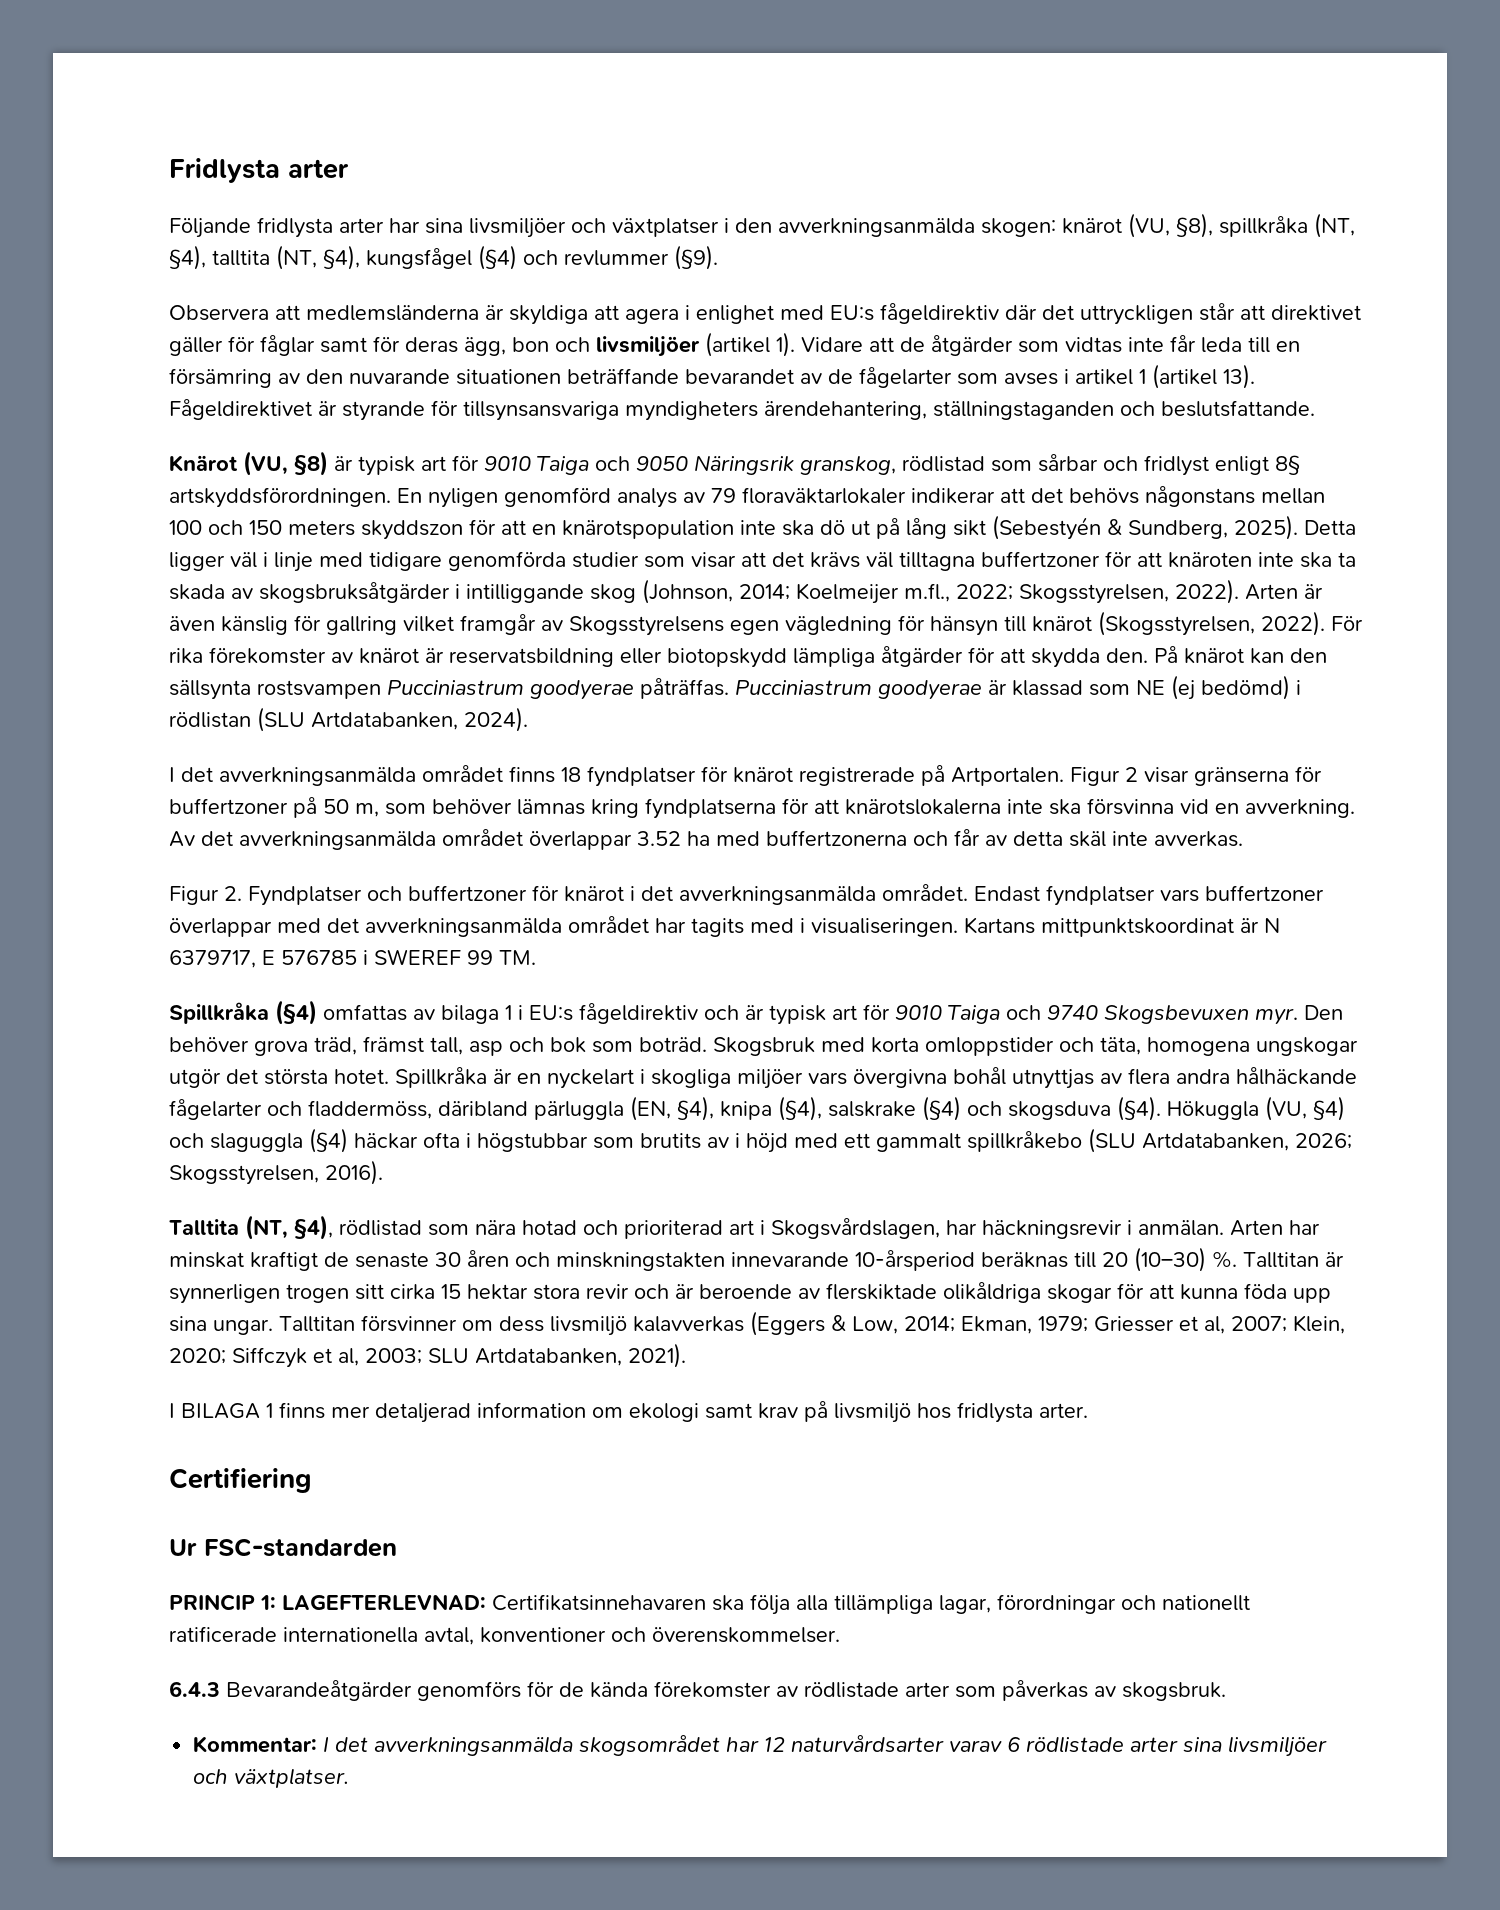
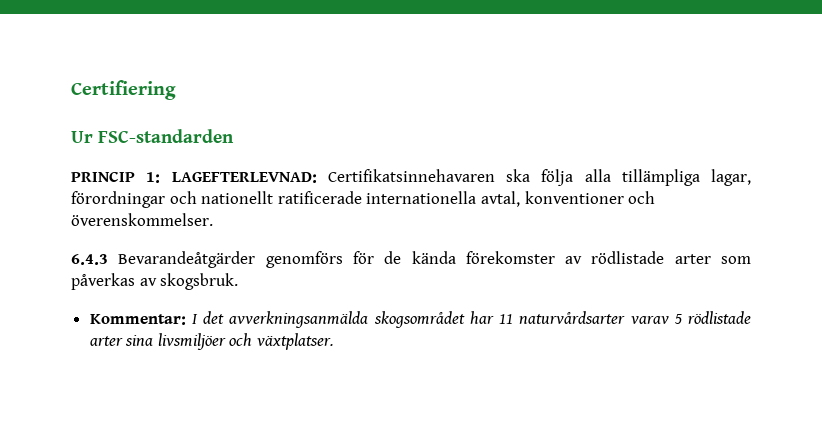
[169,158,349,183] [169,213,1355,238] [169,245,718,270] [169,303,1361,325] [169,332,1300,357] [169,364,1255,389] [169,399,1315,421] [169,451,1300,476] [169,486,1325,508] [169,515,1356,540] [169,551,1356,572] [169,579,1323,604] [169,611,1363,636] [169,646,1327,668] [169,675,1301,700] [169,707,528,732] [169,765,1322,787] [169,797,1355,819] [169,829,1243,850] [169,884,1324,906] [169,916,1280,937] [169,949,536,968] [169,1000,1343,1025] [169,1036,1358,1056] [169,1067,1357,1089] [169,1096,1345,1121] [169,1128,1352,1153] [169,1160,383,1185] [169,1215,1320,1240] [169,1247,1344,1272] [169,1282,1331,1304] [169,1311,1345,1336] [169,1343,686,1368] [169,1401,1088,1423] Fridlysta arter // Följande fridlysta arter har sina livsmiljöer och växtplatser i den avverkningsanmälda skogen: knärot (VU, §8), spillkråka (NT, §4), talltita (NT, §4), kungsfågel (§4) och revlummer (§9). // Observera att medlemsländerna är skyldiga att agera i enlighet med EU:s fågeldirektiv där det uttryckligen står att direktivet gäller för fåglar samt för deras ägg, bon och livsmiljöer (artikel 1). Vidare att de åtgärder som vidtas inte får leda till en försämring av den nuvarande situationen beträffande bevarandet av de fågelarter som avses i artikel 1 (artikel 13). Fågeldirektivet är styrande för tillsynsansvariga myndigheters ärendehantering, ställningstaganden och beslutsfattande. // Knärot (VU, §8) är typisk art för 9010 Taiga och 9050 Näringsrik granskog, rödlistad som sårbar och fridlyst enligt 8§ artskyddsförordningen. En nyligen genomförd analys av 79 floraväktarlokaler indikerar att det behövs någonstans mellan 100 och 150 meters skyddszon för att en knärotspopulation inte ska dö ut på lång sikt (Sebestyén & Sundberg, 2025). Detta ligger väl i linje med tidigare genomförda studier som visar att det krävs väl tilltagna buffertzoner för att knäroten inte ska ta skada av skogsbruksåtgärder i intilliggande skog (Johnson, 2014; Koelmeijer m.fl., 2022; Skogsstyrelsen, 2022). Arten är även känslig för gallring vilket framgår av Skogsstyrelsens egen vägledning för hänsyn till knärot (Skogsstyrelsen, 2022). För rika förekomster av knärot är reservatsbildning eller biotopskydd lämpliga åtgärder för att skydda den. På knärot kan den sällsynta rostsvampen Pucciniastrum goodyerae påträffas. Pucciniastrum goodyerae är klassad som NE (ej bedömd) i rödlistan (SLU Artdatabanken, 2024). // I det avverkningsanmälda området finns 18 fyndplatser för knärot registrerade på Artportalen. Figur 2 visar gränserna för buffertzoner på 50 m, som behöver lämnas kring fyndplatserna för att knärotslokalerna inte ska försvinna vid en avverkning. Av det avverkningsanmälda området överlappar 3.52 ha med buffertzonerna och får av detta skäl inte avverkas. // Figur 2. Fyndplatser och buffertzoner för knärot i det avverkningsanmälda området. Endast fyndplatser vars buffertzoner överlappar med det avverkningsanmälda området har tagits med i visualiseringen. Kartans mittpunktskoordinat är N 6379717, E 576785 i SWEREF 99 TM. // Spillkråka (§4) omfattas av bilaga 1 i EU:s fågeldirektiv och är typisk art för 9010 Taiga och 9740 Skogsbevuxen myr. Den behöver grova träd, främst tall, asp och bok som boträd. Skogsbruk med korta omloppstider och täta, homogena ungskogar utgör det största hotet. Spillkråka är en nyckelart i skogliga miljöer vars övergivna bohål utnyttjas av flera andra hålhäckande fågelarter och fladdermöss, däribland pärluggla (EN, §4), knipa (§4), salskrake (§4) och skogsduva (§4). Hökuggla (VU, §4) och slaguggla (§4) häckar ofta i högstubbar som brutits av i höjd med ett gammalt spillkråkebo (SLU Artdatabanken, 2026; Skogsstyrelsen, 2016). // Talltita (NT, §4), rödlistad som nära hotad och prioriterad art i Skogsvårdslagen, har häckningsrevir i anmälan. Arten har minskat kraftigt de senaste 30 åren och minskningstakten innevarande 10-årsperiod beräknas till 20 (10–30) %. Talltitan är synnerligen trogen sitt cirka 15 hektar stora revir och är beroende av flerskiktade olikåldriga skogar för att kunna föda upp sina ungar. Talltitan försvinner om dess livsmiljö kalavverkas (Eggers & Low, 2014; Ekman, 1979; Griesser et al, 2007; Klein, 2020; Siffczyk et al, 2003; SLU Artdatabanken, 2021). // I BILAGA 1 finns mer detaljerad information om ekologi samt krav på livsmiljö hos fridlysta arter. // -> (71, 90) none
[764,1737,786,1752] 12 -> [499,314,514,324] 11
[1007,1737,1022,1752] 6 -> [673,314,682,324] 5

